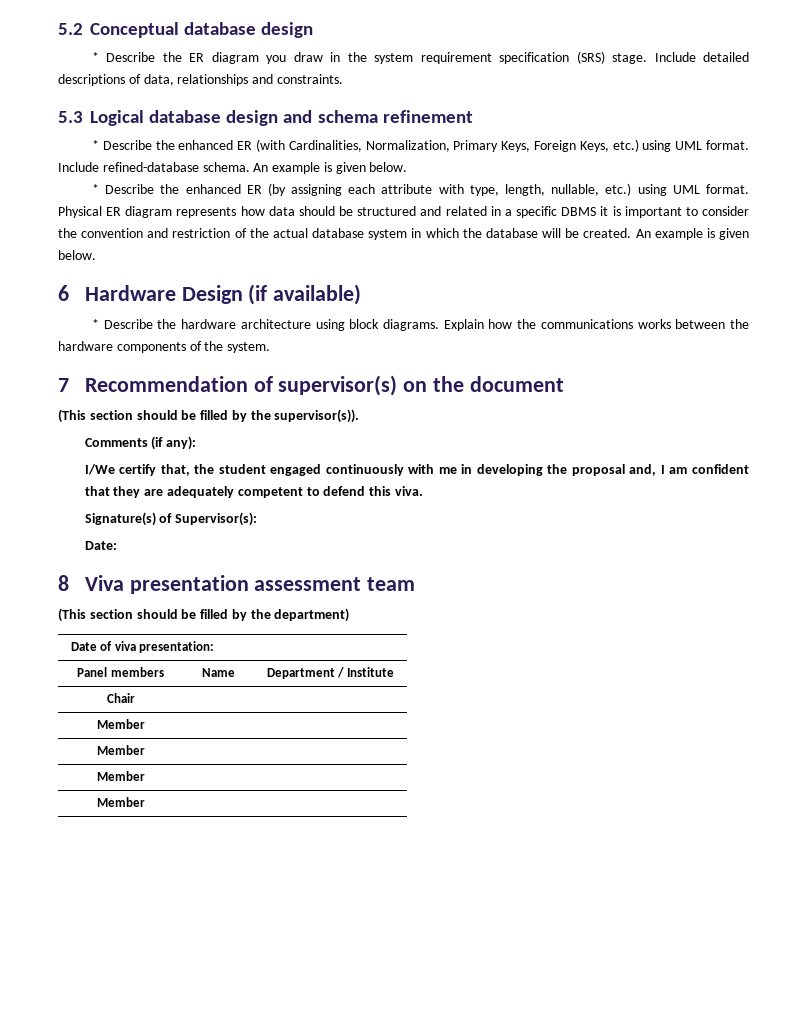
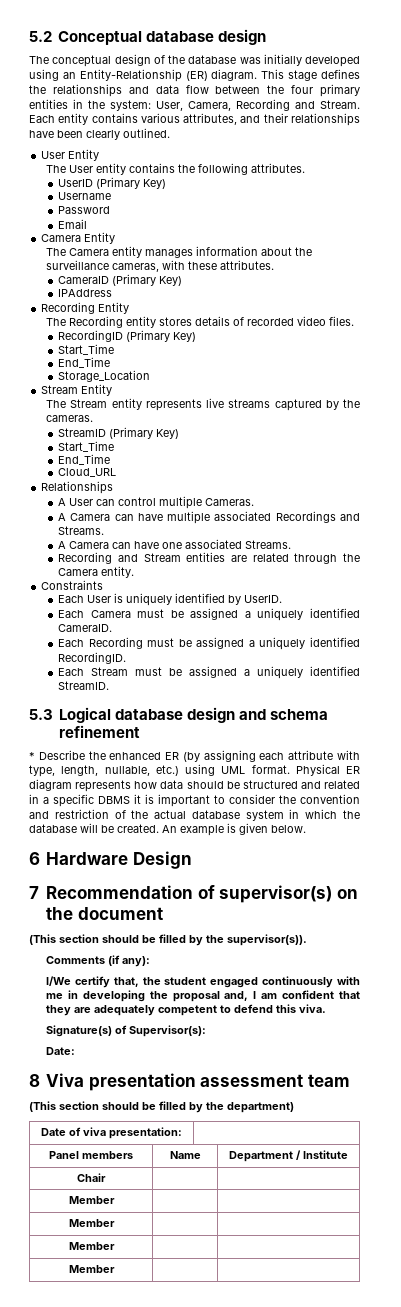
[91,51,749,64] [58,74,343,86] * Describe the ER diagram you draw in the system requirement specification (SRS) stage. Include detailed descriptions of data, relationships and constraints. -> [29,54,360,67] [29,69,360,82] [29,84,360,97] [29,99,360,111] [29,113,360,126] [29,128,170,140] [41,149,100,161] [46,163,306,175] [58,177,167,189] [58,192,112,200] [58,206,111,214] [58,219,88,229] [41,232,116,244] [46,246,313,258] [46,260,275,272] [58,274,183,286] [58,289,113,297] [41,302,130,314] [46,316,355,328] [58,330,197,342] [58,344,115,355] [58,357,111,368] [58,370,151,382] [41,384,113,396] [46,398,360,411] [46,415,94,422] [58,427,180,439] [58,441,115,452] [58,454,111,465] [58,468,117,477] [41,481,114,494] [58,496,255,509] [58,511,360,524] [58,526,105,535] [58,539,292,549] [58,552,360,564] [58,566,135,578] [41,580,104,590] [58,593,283,606] [58,608,361,621] [58,624,113,632] [58,637,361,650] [58,652,127,664] [58,666,360,679] [58,681,110,690] The conceptual design of the database was initially developed using an Entity-Relationship (ER) diagram. This stage defines the relationships and data flow between the four primary entities in the system: User, Camera, Recording and Stream. Each entity contains various attributes, and their relationships have been clearly outlined. // User Entity // The User entity contains the following attributes. // UserID (Primary Key) // Username // Password // Email // Camera Entity // The Camera entity manages information about the surveillance cameras, with these attributes. // CameraID (Primary Key) // IPAddress // Recording Entity // The Recording entity stores details of recorded video files. // RecordingID (Primary Key) // Start_Time // End_Time // Storage_Location // Stream Entity // The Stream entity represents live streams captured by the cameras. // StreamID (Primary Key) // Start_Time // End_Time // Cloud_URL // Relationships // A User can control multiple Cameras. // A Camera can have multiple associated Recordings and Streams. // A Camera can have one associated Streams. // Recording and Stream entities are related through the Camera entity. // Constraints // Each User is uniquely identified by UserID. // Each Camera must be assigned a uniquely identified CameraID. // Each Recording must be assigned a uniquely identified RecordingID. // Each Stream must be assigned a uniquely identified StreamID.
[91,139,750,152] [58,162,408,174] // * Describe the enhanced ER (with Cardinalities, Normalization, Primary Keys, Foreign Keys, etc.) using UML format. Include refined-database schema. An example is given below. -> (140, 731) none
[248,284,362,305] [91,319,749,331] [58,341,271,353] (if available) // * Describe the hardware architecture using block diagrams. Explain how the communications works between the hardware components of the system. -> (192, 860) none

